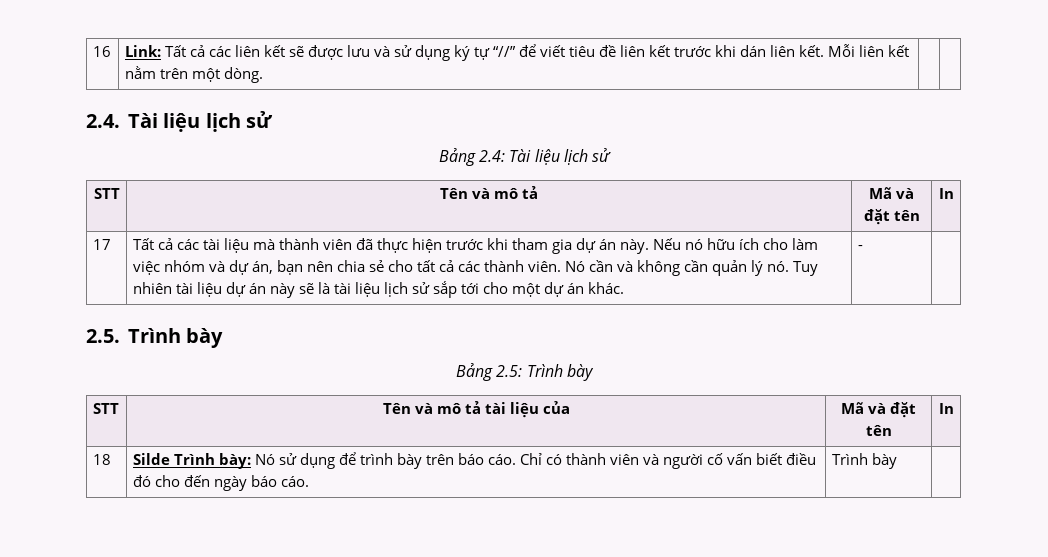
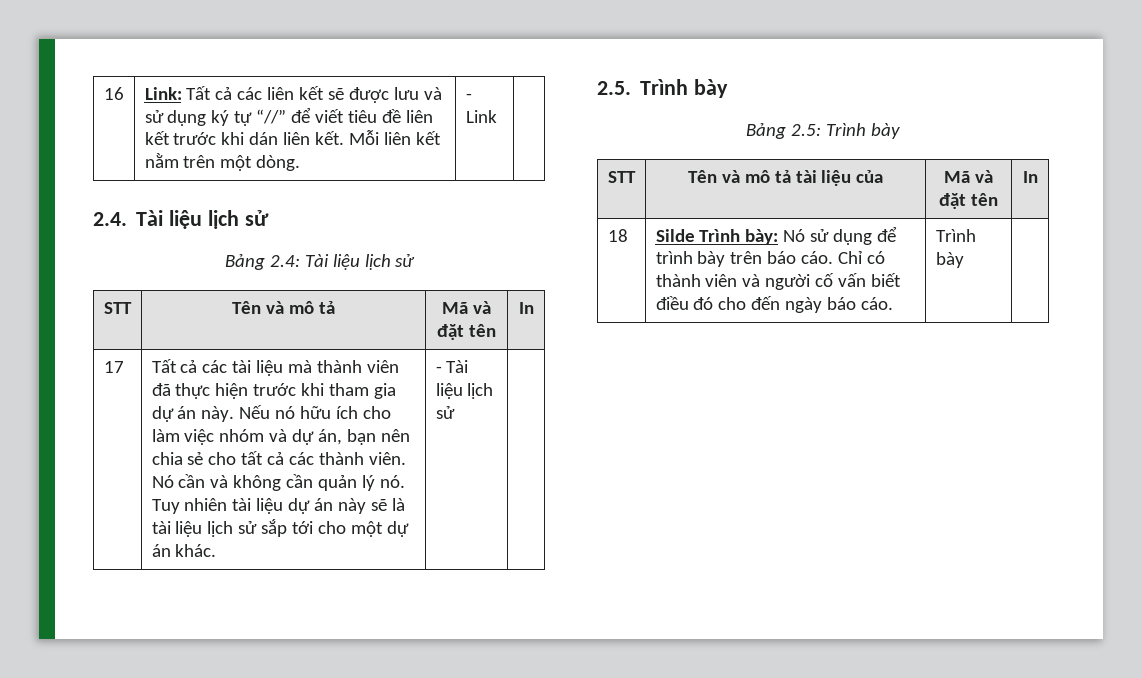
(263, 75) none -> [465,93,472,100] [465,110,497,123] - Link
(863, 247) none -> [446,360,469,373] [435,383,494,399] [435,406,455,419] Tài liệu lịch sử

